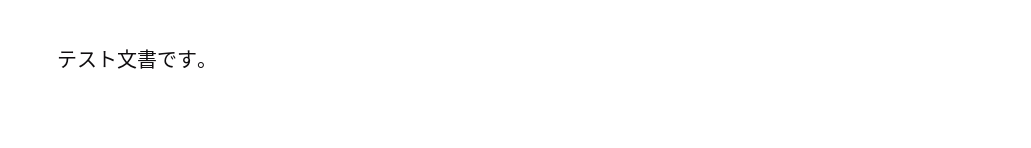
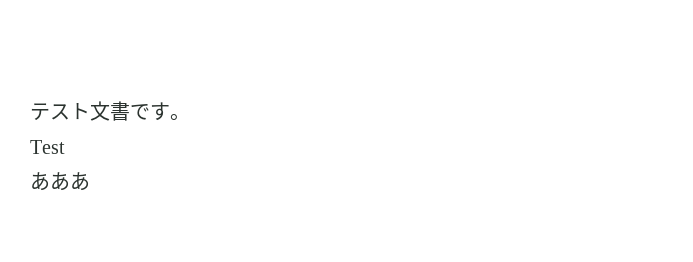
(217, 65) none -> [30,140,65,154] [30,172,90,191] // Test // あああ

